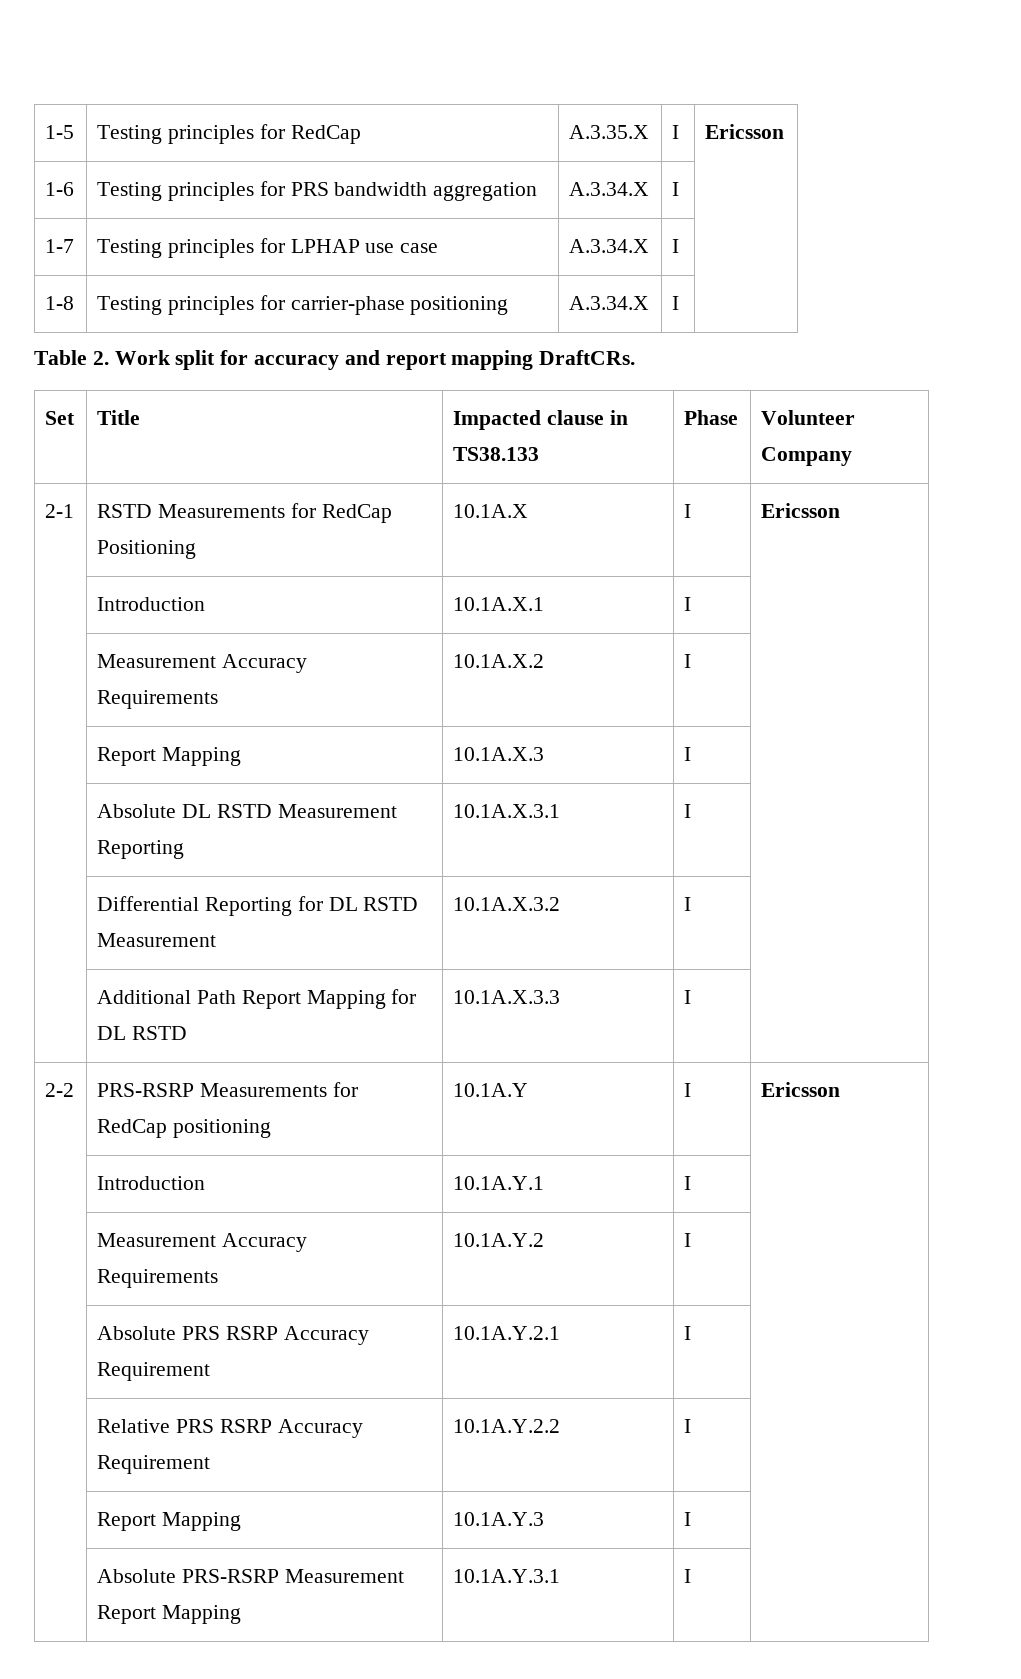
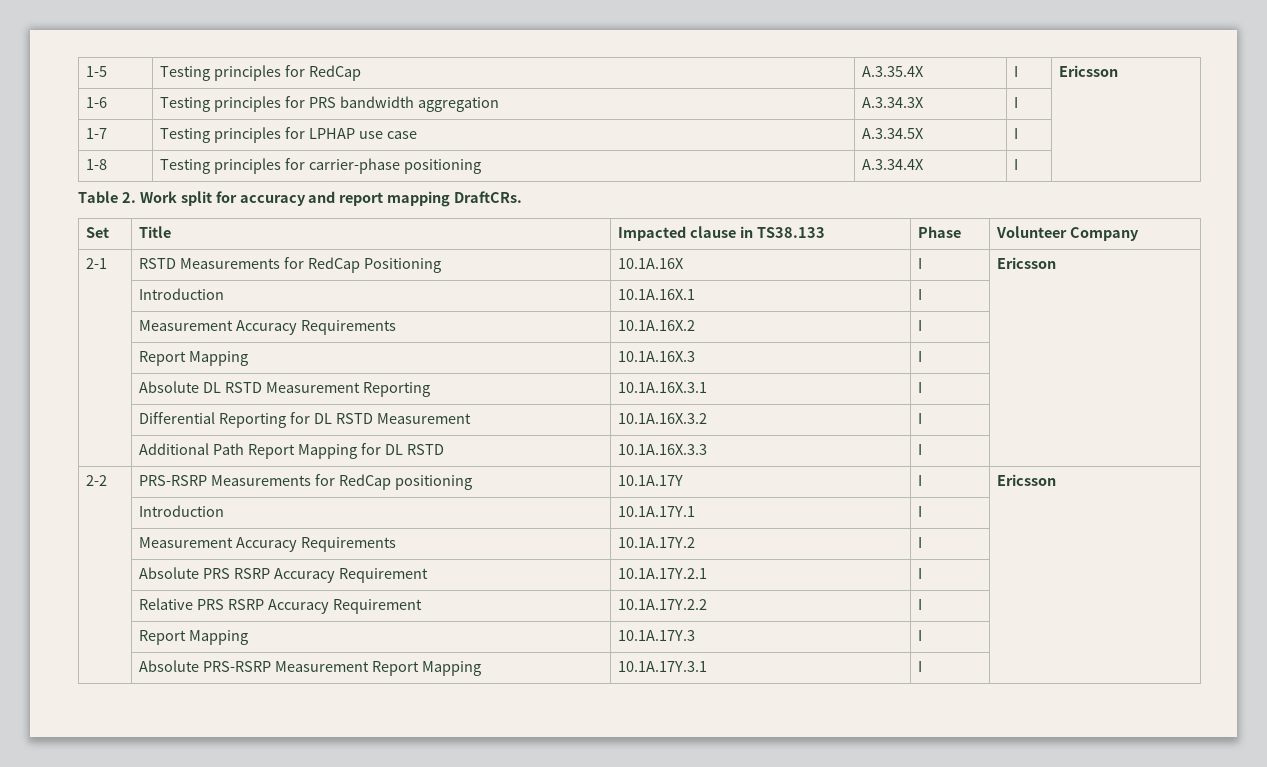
[569,125,650,139] A.3.35.X -> [862,66,925,77] A.3.35.4X
[569,182,650,196] A.3.34.X -> [862,97,925,108] A.3.34.3X
[569,239,650,253] A.3.34.X -> [862,128,925,139] A.3.34.5X
[569,296,650,310] A.3.34.X -> [862,159,925,170] A.3.34.4X
[453,504,529,518] [684,504,692,518] [761,503,841,518] [97,597,206,611] [453,597,545,611] [684,597,692,611] [97,654,307,673] [97,690,219,709] [453,654,545,668] [684,654,692,668] [97,747,241,766] [453,747,545,761] 10.1A.X | I | Ericsson // | Introduction | 10.1A.X.1 | I | // | Measurement Accuracy Requirements | 10.1A.X.2 | I | // | Report Mapping | 10.1A.X.3 -> [618,258,685,269] [918,258,923,269] [997,257,1057,269] [139,288,225,300] [618,289,696,300] [918,289,923,300] [139,320,396,335] [618,320,696,331] [918,320,923,331] [139,351,249,366] [618,351,696,362] 10.1A.16X | I | Ericsson // | Introduction | 10.1A.16X.1 | I | // | Measurement Accuracy Requirements | 10.1A.16X.2 | I | // | Report Mapping | 10.1A.16X.3
[453,804,561,818] 10.1A.X.3.1 -> [618,382,708,393] 10.1A.16X.3.1
[453,897,561,911] 10.1A.X.3.2 -> [618,413,708,424] 10.1A.16X.3.2
[453,990,561,1004] 10.1A.X.3.3 -> [618,444,708,455] 10.1A.16X.3.3
[453,1083,529,1097] [684,1083,692,1097] [761,1082,841,1097] [97,1176,206,1190] [453,1176,545,1190] [684,1176,692,1190] [97,1233,307,1252] [97,1269,219,1288] [453,1233,545,1247] 10.1A.Y | I | Ericsson // | Introduction | 10.1A.Y.1 | I | // | Measurement Accuracy Requirements | 10.1A.Y.2 -> [618,475,684,486] [918,475,923,486] [997,474,1057,486] [139,505,225,517] [618,506,696,517] [918,506,923,517] [139,537,396,552] [618,537,696,548] 10.1A.17Y | I | Ericsson // | Introduction | 10.1A.17Y.1 | I | // | Measurement Accuracy Requirements | 10.1A.17Y.2
[453,1326,561,1340] 10.1A.Y.2.1 -> [618,568,708,579] 10.1A.17Y.2.1
[453,1419,561,1433] [684,1419,692,1433] [97,1512,241,1531] [453,1512,545,1526] 10.1A.Y.2.2 | I | // | Report Mapping | 10.1A.Y.3 -> [618,599,708,610] [918,599,923,610] [139,630,249,645] [618,630,696,641] 10.1A.17Y.2.2 | I | // | Report Mapping | 10.1A.17Y.3
[453,1569,561,1583] 10.1A.Y.3.1 -> [618,661,708,672] 10.1A.17Y.3.1

